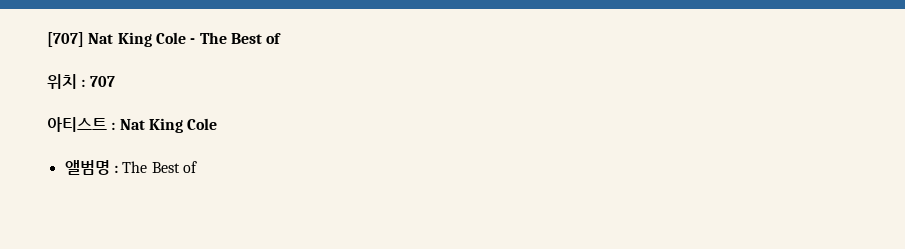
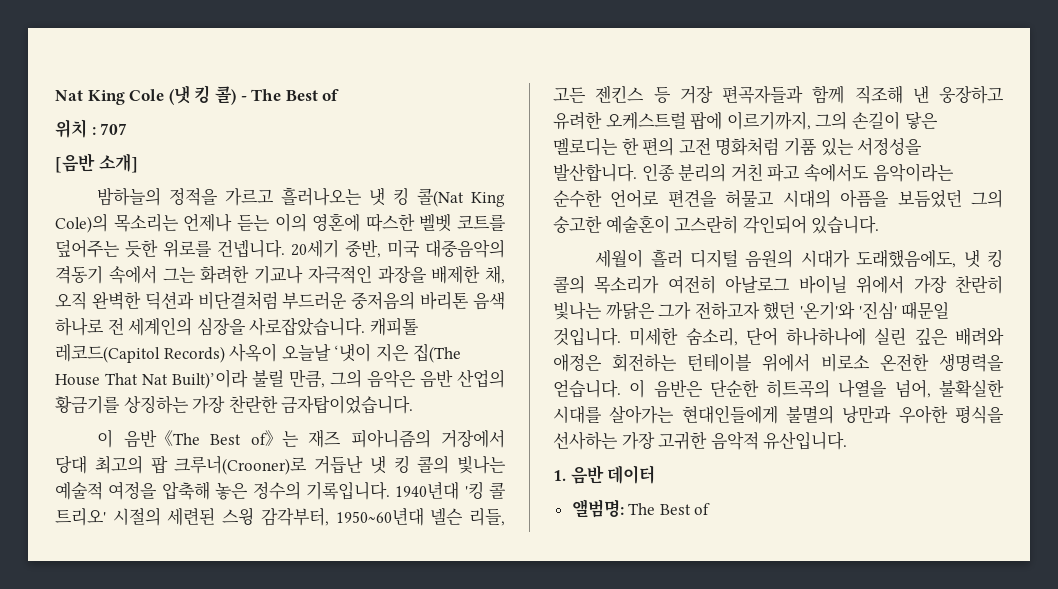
[47,32,186,47] [707] Nat King Cole -> [55,85,236,105] Nat King Cole (냇 킹 콜)
[47,117,218,133] [64,160,118,175] 아티스트 : Nat King Cole // 앨범명 : -> [55,153,138,173] [97,187,506,207] [55,213,506,233] [55,239,505,258] [55,265,505,284] [55,291,505,310] [55,317,419,336] [55,343,461,363] [55,369,505,389] [55,395,414,414] [97,429,505,448] [55,455,506,475] [55,481,506,500] [55,507,506,526] [553,85,1004,104] [553,111,938,130] [553,137,923,156] [553,163,954,182] [553,189,1003,208] [553,215,880,234] [595,249,1003,268] [553,275,1003,294] [553,301,950,320] [553,327,1004,346] [553,353,1004,372] [553,379,1004,398] [553,405,1004,424] [553,431,848,450] [553,465,656,484] [571,499,624,518] [음반 소개] // 밤하늘의 정적을 가르고 흘러나오는 냇 킹 콜(Nat King Cole)의 목소리는 언제나 듣는 이의 영혼에 따스한 벨벳 코트를 덮어주는 듯한 위로를 건넵니다. 20세기 중반, 미국 대중음악의 격동기 속에서 그는 화려한 기교나 자극적인 과장을 배제한 채, 오직 완벽한 딕션과 비단결처럼 부드러운 중저음의 바리톤 음색 하나로 전 세계인의 심장을 사로잡았습니다. 캐피톨 레코드(Capitol Records) 사옥이 오늘날 ‘냇이 지은 집(The House That Nat Built)’이라 불릴 만큼, 그의 음악은 음반 산업의 황금기를 상징하는 가장 찬란한 금자탑이었습니다. // 이 음반《The Best of》는 재즈 피아니즘의 거장에서 당대 최고의 팝 크루너(Crooner)로 거듭난 냇 킹 콜의 빛나는 예술적 여정을 압축해 놓은 정수의 기록입니다. 1940년대 '킹 콜 트리오' 시절의 세련된 스윙 감각부터, 1950~60년대 넬슨 리들, 고든 젠킨스 등 거장 편곡자들과 함께 직조해 낸 웅장하고 유려한 오케스트럴 팝에 이르기까지, 그의 손길이 닿은 멜로디는 한 편의 고전 명화처럼 기품 있는 서정성을 발산합니다. 인종 분리의 거친 파고 속에서도 음악이라는 순수한 언어로 편견을 허물고 시대의 아픔을 보듬었던 그의 숭고한 예술혼이 고스란히 각인되어 있습니다. // 세월이 흘러 디지털 음원의 시대가 도래했음에도, 냇 킹 콜의 목소리가 여전히 아날로그 바이닐 위에서 가장 찬란히 빛나는 까닭은 그가 전하고자 했던 '온기'와 '진심' 때문일 것입니다. 미세한 숨소리, 단어 하나하나에 실린 깊은 배려와 애정은 회전하는 턴테이블 위에서 비로소 온전한 생명력을 얻습니다. 이 음반은 단순한 히트곡의 나열을 넘어, 불확실한 시대를 살아가는 현대인들에게 불멸의 낭만과 우아한 평식을 선사하는 가장 고귀한 음악적 유산입니다. // 1. 음반 데이터 // 앨범명:

